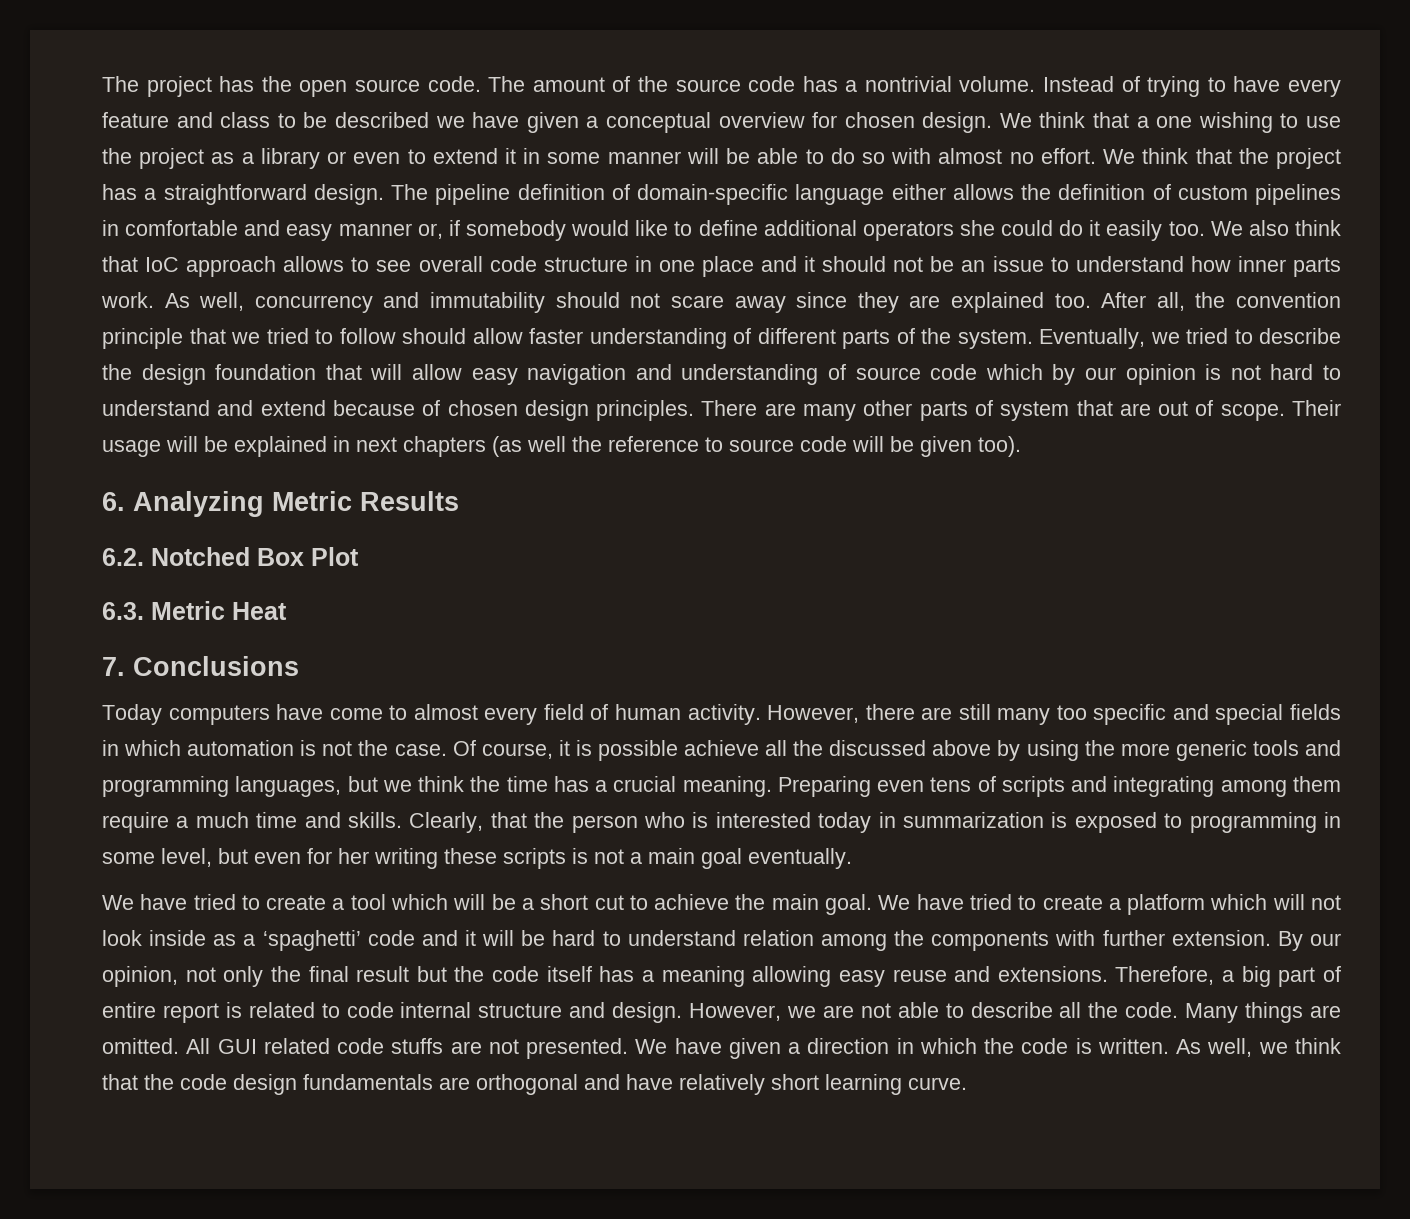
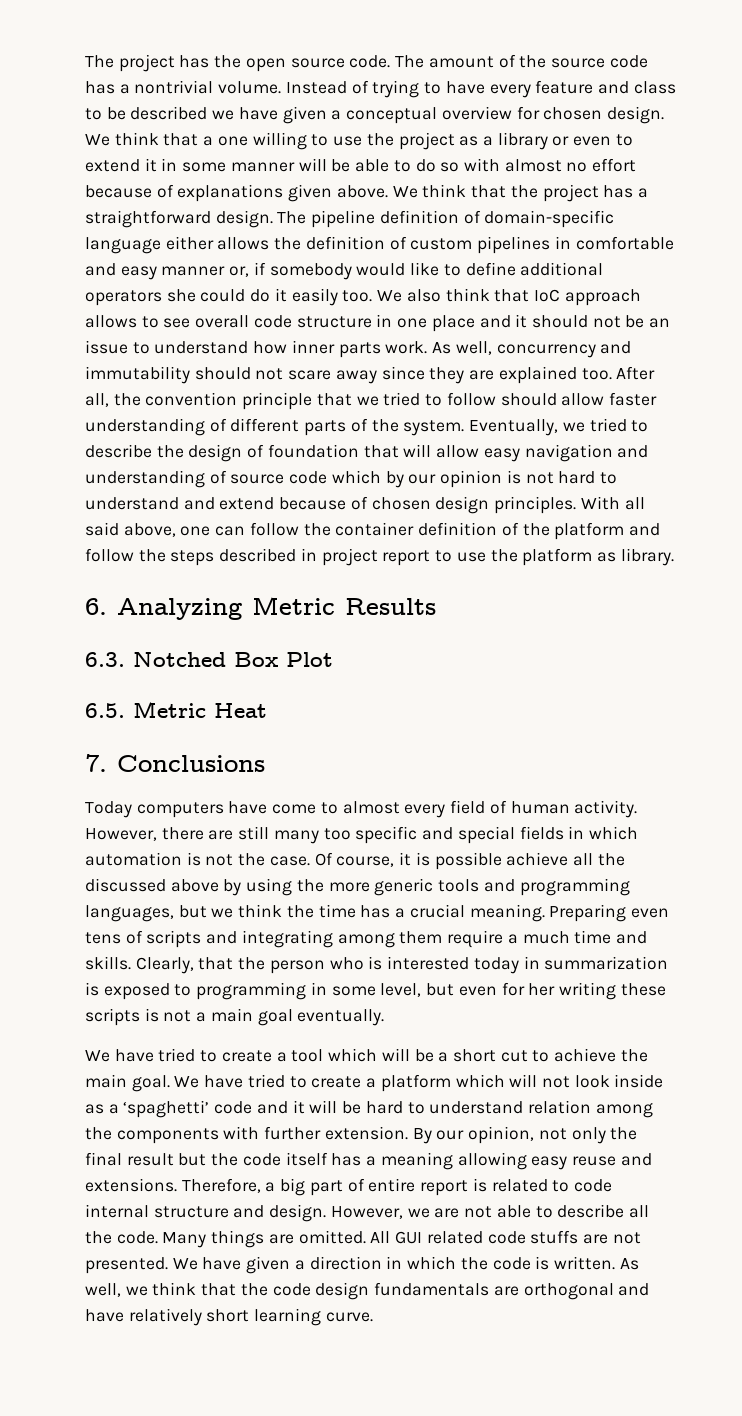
[1198,112,1273,133] wishing -> [252,132,307,150] willing
[1040,148,1096,164] effort. -> [592,158,637,172] [85,184,388,202] effort because of explanations given above.
(206, 374) none -> [247,444,265,458] of
[701,400,1341,421] [102,436,1021,457] There are many other parts of system that are out of scope. Their usage will be explained in next chapters (as well the reference to source code will be given too). -> [580,496,645,510] [85,522,660,540] [85,548,674,566] With all said above, one can follow the container definition of the platform and follow the steps described in project report to use the platform as library.
[102,548,144,566] 6.2. -> [85,652,125,667] 6.3.
[102,602,144,620] 6.3. -> [85,703,125,718] 6.5.

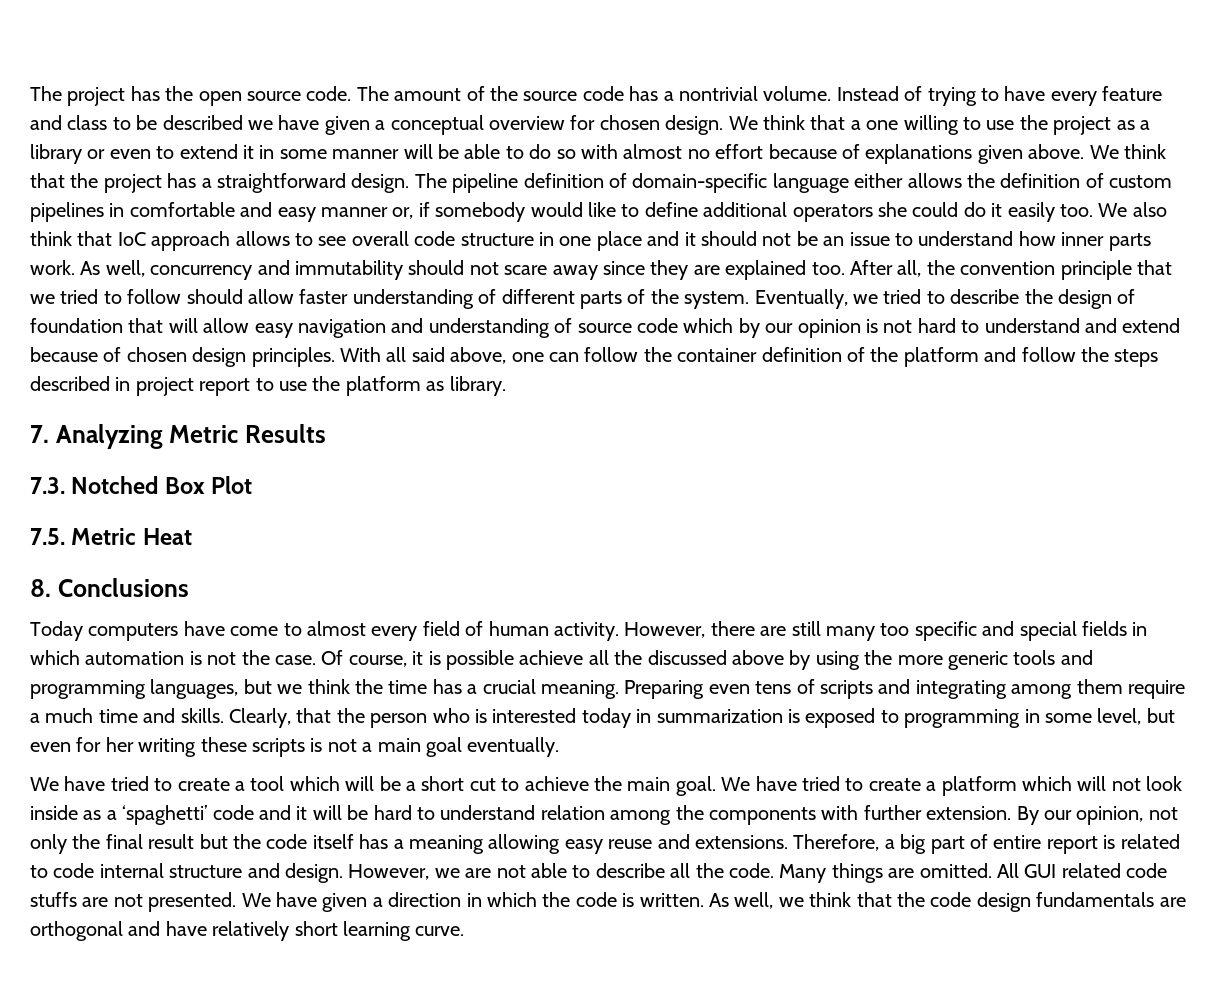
[85,598,107,615] 6. -> [30,425,49,443] 7.
[85,652,125,667] 6.3. -> [30,477,65,494] 7.3.
[85,703,125,718] 6.5. -> [30,528,65,545] 7.5.
[85,754,107,772] 7. -> [30,579,51,597] 8.

